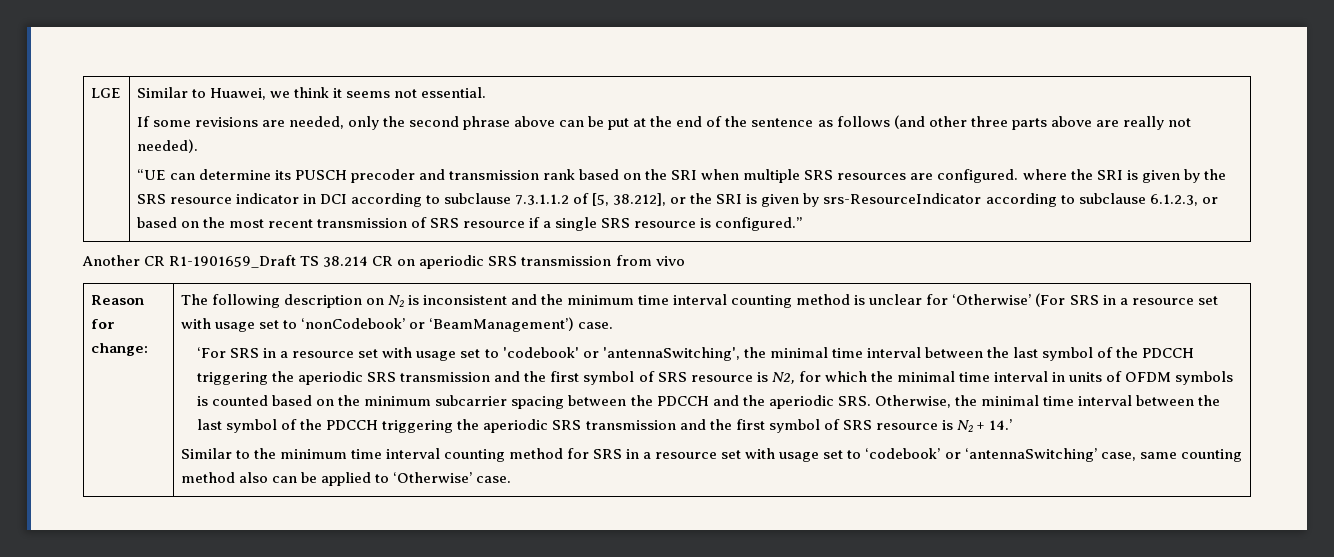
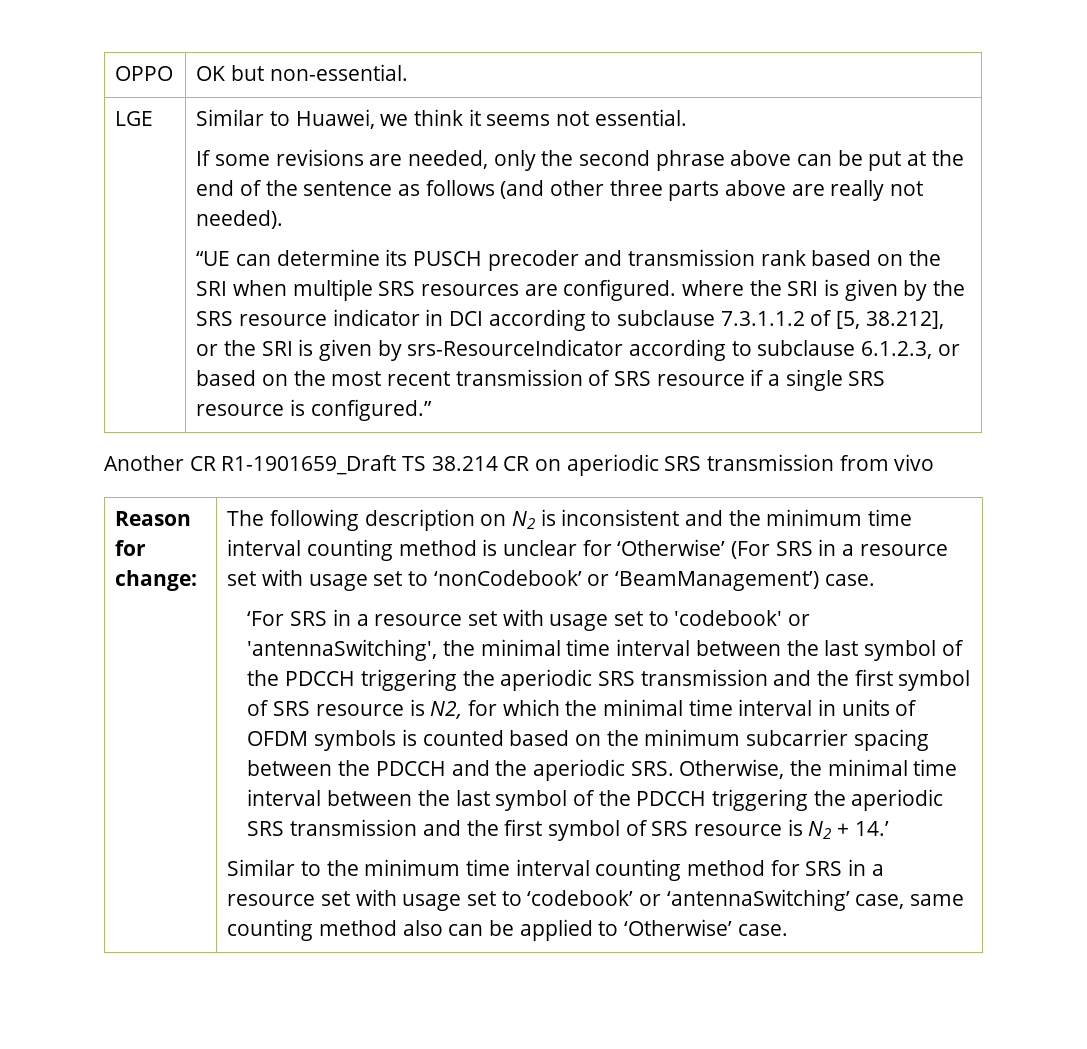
(90, 93) none -> [115,66,174,81] [196,64,408,81] OPPO | OK but non-essential. //

